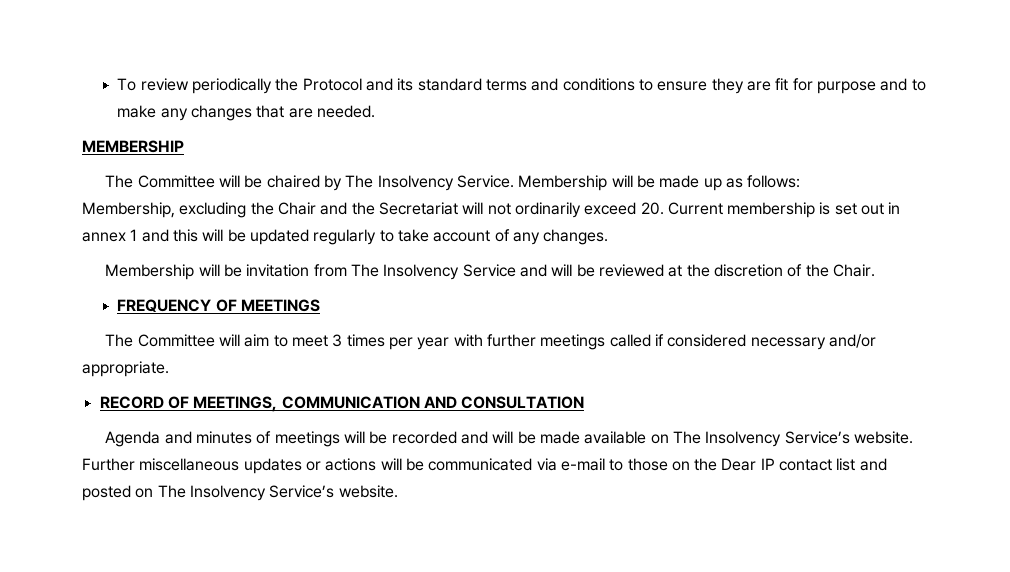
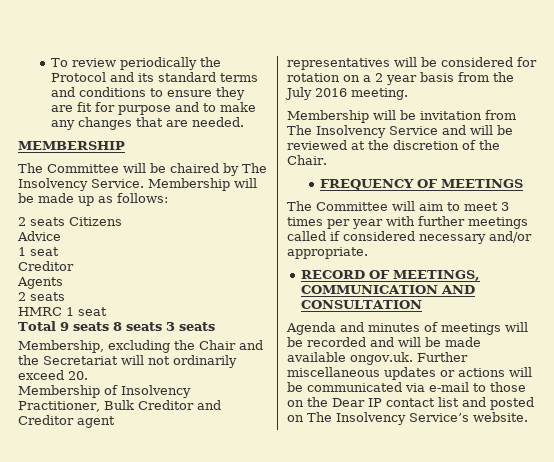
(801, 181) none -> [18,217,122,226] [17,231,61,241] [18,247,59,256] [18,261,74,271] [17,277,63,289] [18,292,65,301] [18,307,107,316] [18,321,215,331] // 2 seats Citizens // Advice // 1 seat // Creditor // Agents // 2 seats // HMRC 1 seat // Total 9 seats 8 seats 3 seats
[667,202,901,218] [82,229,609,245] Current membership is set out in annex 1 and this will be updated regularly to take account of any changes. -> [18,385,191,398] [18,400,221,412] [18,415,115,428] [287,57,537,70] [287,72,514,85] [285,87,408,100] // Membership of Insolvency Practitioner, Bulk Creditor and Creditor agent // representatives will be considered for rotation on a 2 year basis from the July 2016 meeting.
[650,431,913,447] on The Insolvency Service’s website. -> [350,352,413,365] ongov.uk.

